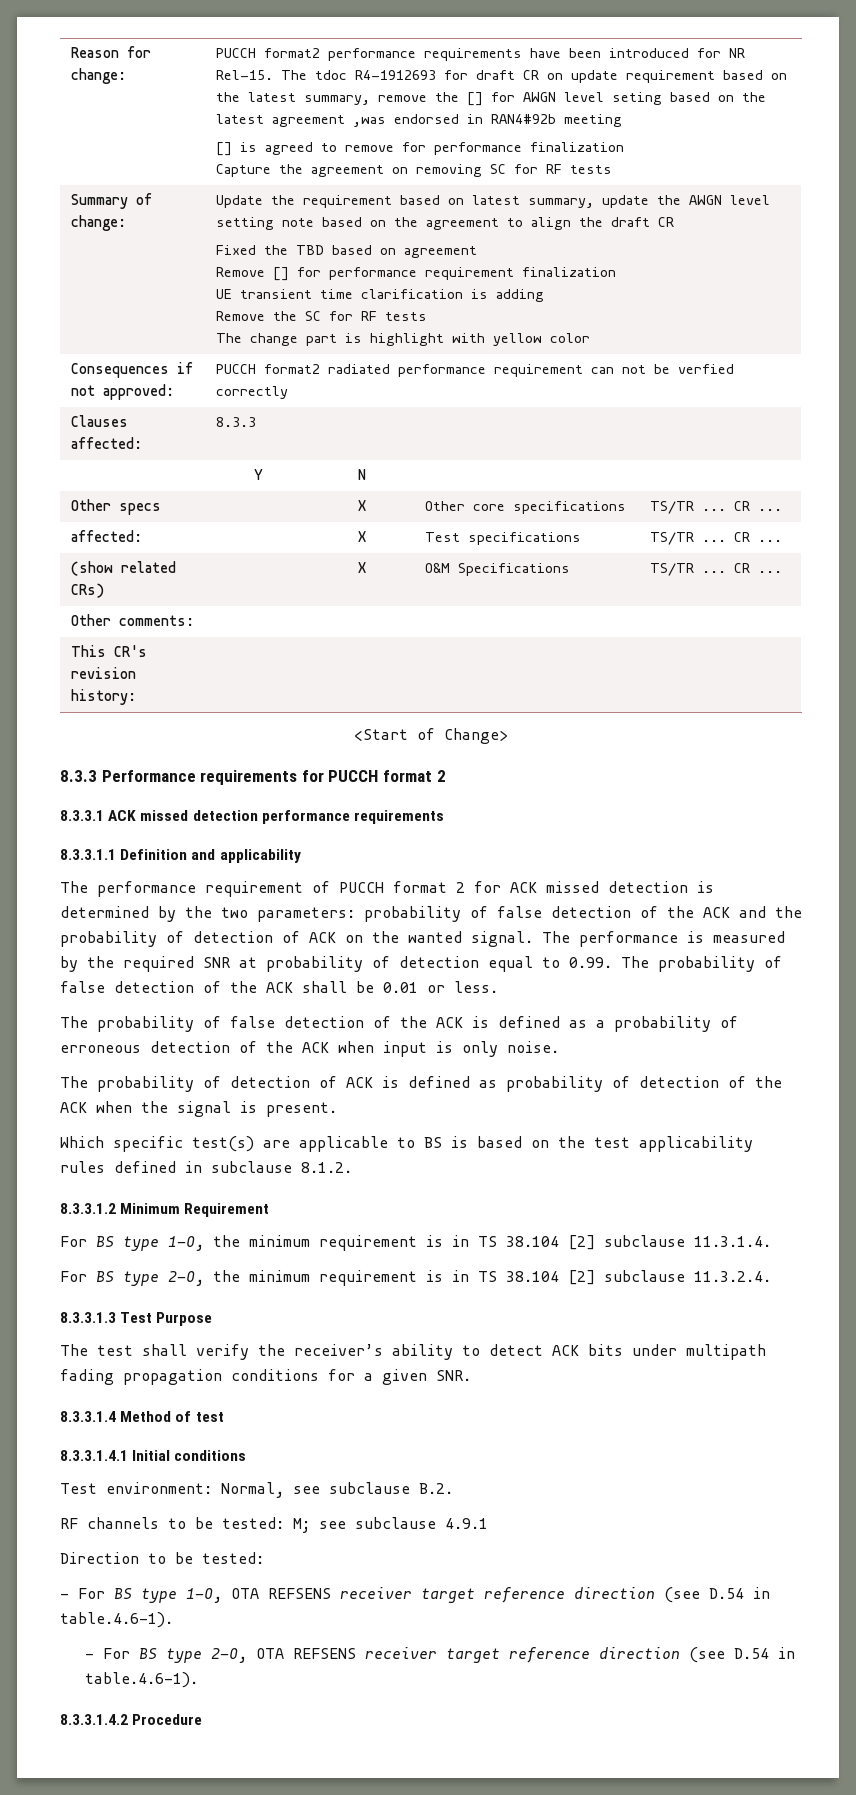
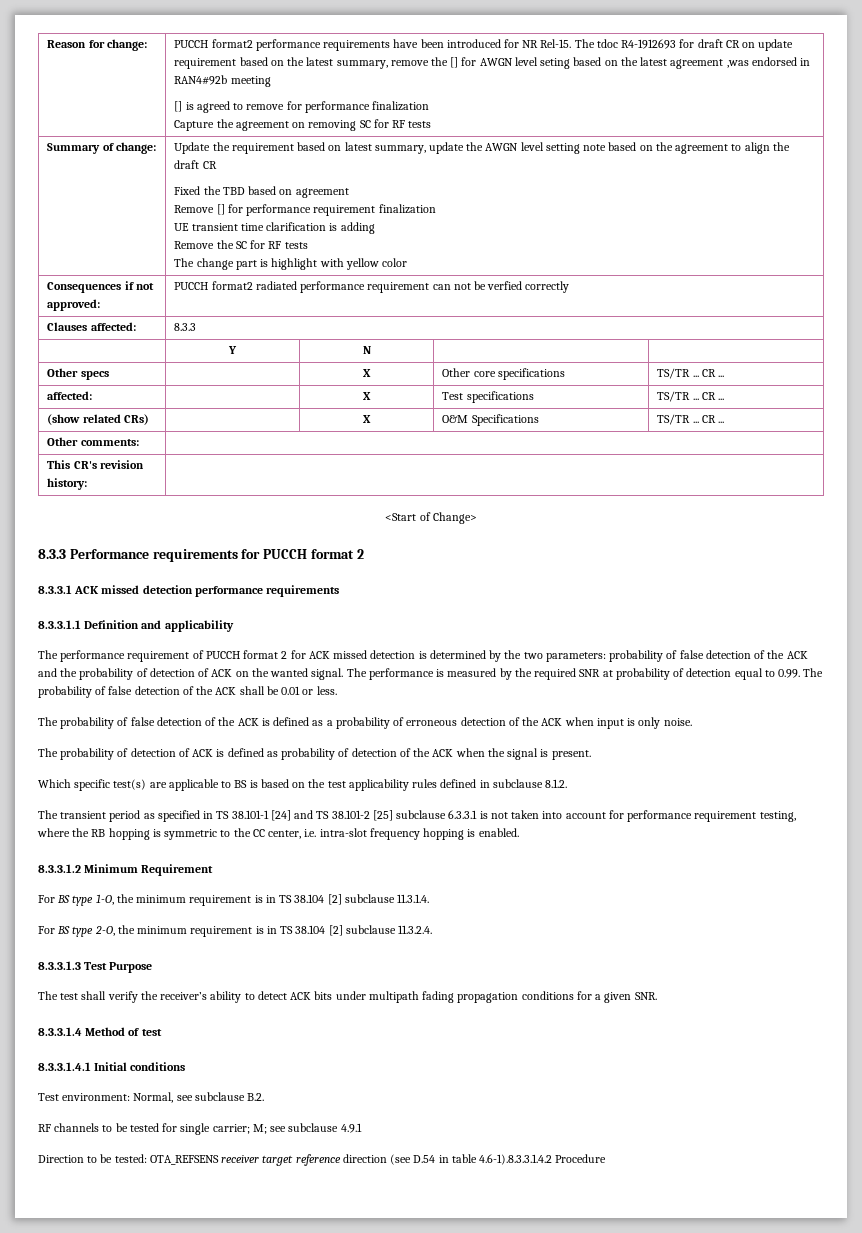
(352, 1167) none -> [38,810,796,822] [37,828,519,840] // The transient period as specified in TS 38.101-1 [24] and TS 38.101-2 [25] subclause 6.3.3.1 is not taken into account for performance requirement testing, where the RB hopping is symmetric to the CC center, i.e. intra-slot frequency hopping is enabled.
[222,1517,284,1529] tested: -> [129,1123,250,1135] tested for single carrier;
[60,1587,770,1603] [60,1612,173,1628] [85,1647,796,1663] [85,1672,199,1688] [60,1714,128,1725] // - For BS type 1-O, OTA REFSENS receiver target reference direction (see D.54 in table.4.6-1). // - For BS type 2-O, OTA REFSENS receiver target reference direction (see D.54 in table.4.6-1). // 8.3.3.1.4.2 -> [149,1154,553,1166] OTA_REFSENS receiver target reference direction (see D.54 in table 4.6-1).8.3.3.1.4.2

